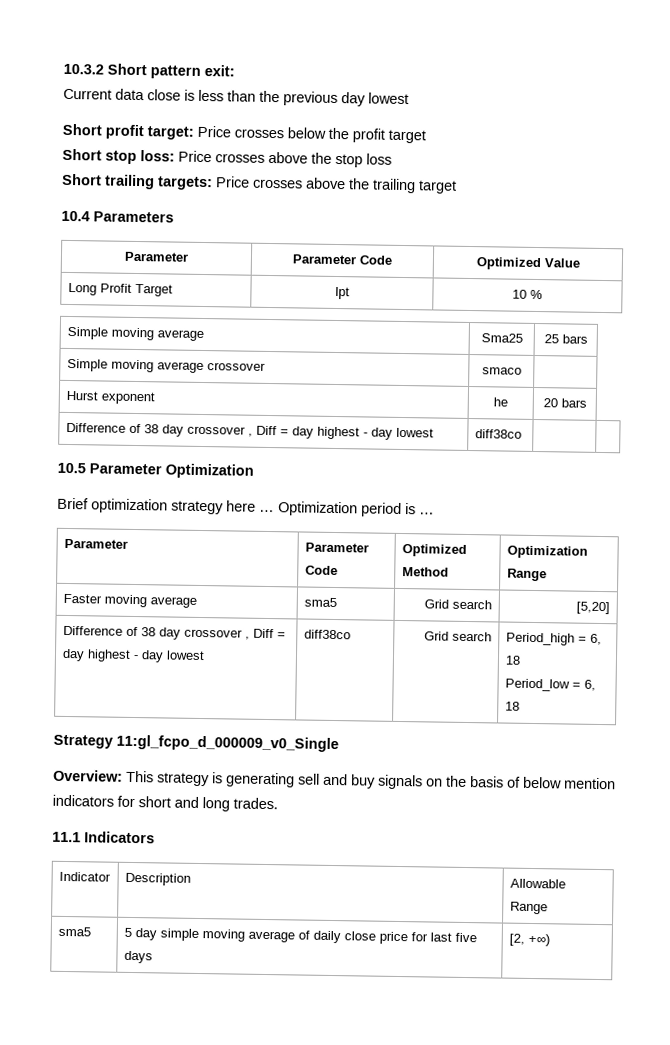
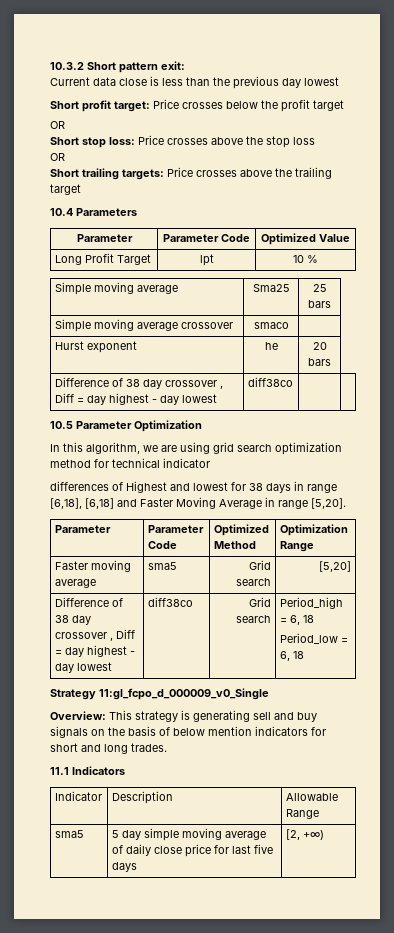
(426, 136) none -> [50,121,65,129] // OR
(392, 159) none -> [50,153,65,161] // OR
[57,497,435,517] Brief optimization strategy here … Optimization period is … -> [50,442,342,455] [50,458,210,468] [50,481,337,493] [50,497,346,509] In this algorithm, we are using grid search optimization method for technical indicator // differences of Highest and lowest for 38 days in range [6,18], [6,18] and Faster Moving Average in range [5,20].

